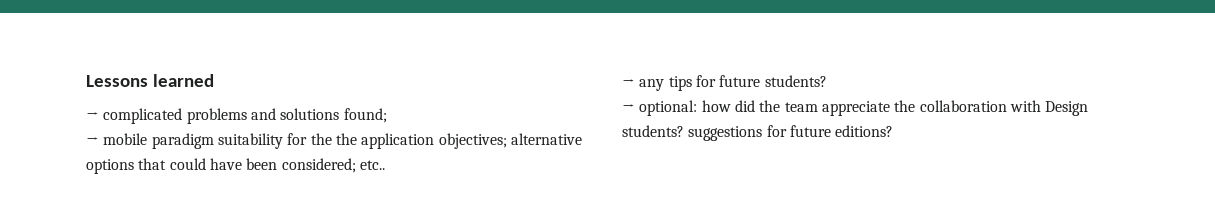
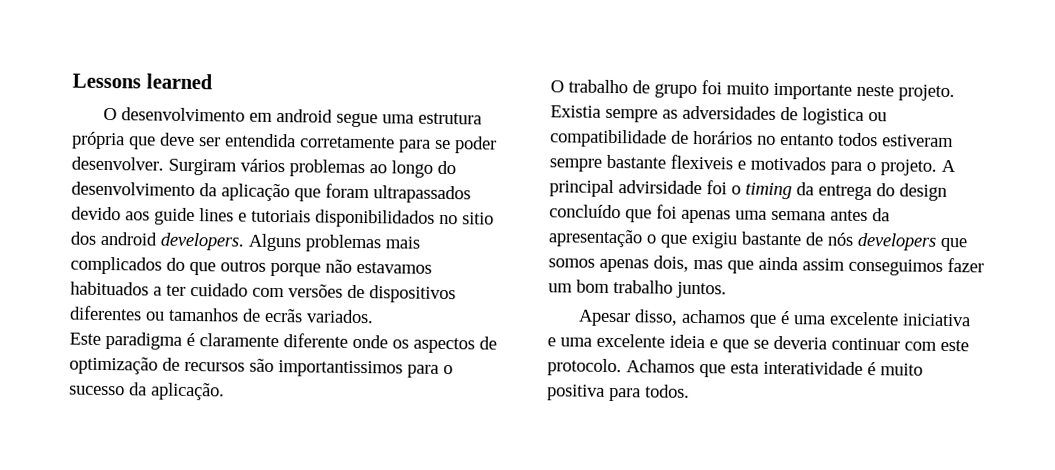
[86,108,387,124] [86,133,582,149] [86,158,385,174] [622,75,827,91] [622,100,1089,116] [622,125,894,141] → complicated problems and solutions found; // → mobile paradigm suitability for the the application objectives; alternative options that could have been considered; etc.. // → any tips for future students? // → optional: how did the team appreciate the collaboration with Design students? suggestions for future editions? -> [103,107,483,128] [71,131,497,154] [71,156,456,178] [71,181,471,204] [71,206,494,228] [70,231,420,253] [70,256,432,277] [70,281,456,304] [69,305,374,324] [69,332,497,354] [69,356,453,378] [69,382,225,401] [550,79,955,102] [550,105,887,125] [550,129,954,148] [549,154,956,176] [549,179,947,201] [549,204,890,224] [548,229,967,252] [548,255,984,276] [548,279,727,299] [578,309,972,328] [547,333,969,353] [547,358,923,378] [547,384,690,402] O desenvolvimento em android segue uma estrutura própria que deve ser entendida corretamente para se poder desenvolver. Surgiram vários problemas ao longo do desenvolvimento da aplicação que foram ultrapassados devido aos guide lines e tutoriais disponibilidados no sitio dos android developers. Alguns problemas mais complicados do que outros porque não estavamos habituados a ter cuidado com versões de dispositivos diferentes ou tamanhos de ecrãs variados. // Este paradigma é claramente diferente onde os aspectos de optimização de recursos são importantissimos para o sucesso da aplicação. // O trabalho de grupo foi muito importante neste projeto. Existia sempre as adversidades de logistica ou compatibilidade de horários no entanto todos estiveram sempre bastante flexiveis e motivados para o projeto. A principal advirsidade foi o timing da entrega do design concluído que foi apenas uma semana antes da apresentação o que exigiu bastante de nós developers que somos apenas dois, mas que ainda assim conseguimos fazer um bom trabalho juntos. // Apesar disso, achamos que é uma excelente iniciativa e uma excelente ideia e que se deveria continuar com este protocolo. Achamos que esta interatividade é muito positiva para todos.

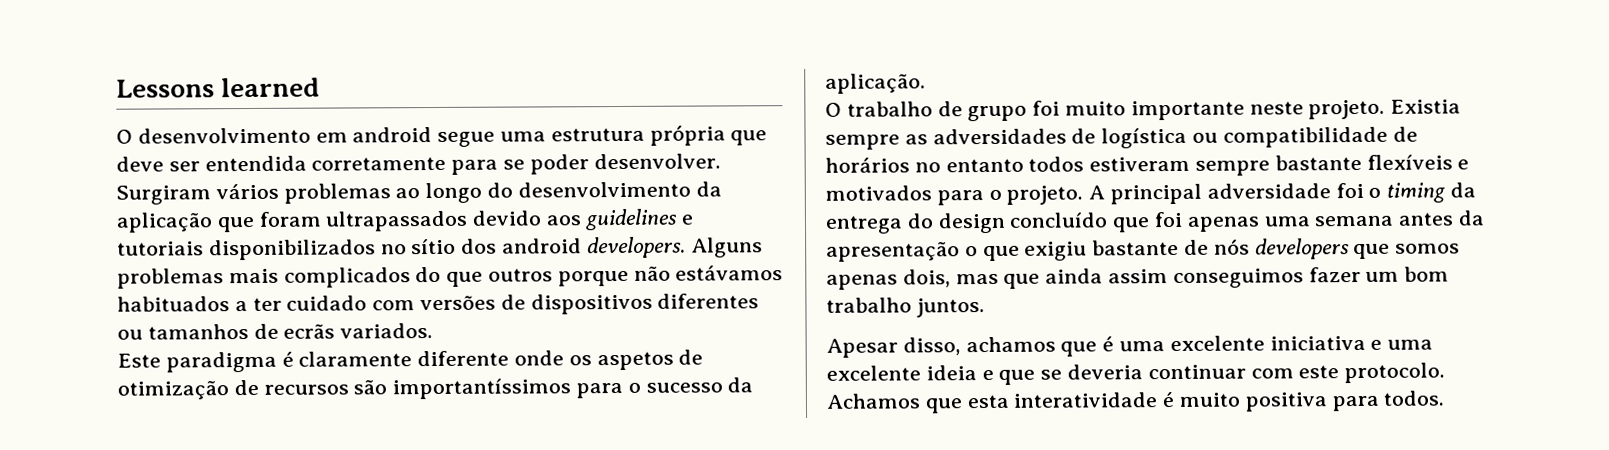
[154,207,494,228] guide lines e tutoriais disponibilidados no sitio -> [584,208,693,231] [117,238,457,261] guidelines e tutoriais disponibilizados no sítio
[356,261,432,274] estavamos -> [675,265,784,281] estávamos
[413,336,497,354] [69,356,158,375] aspectos de optimização -> [596,349,704,371] [117,380,229,400] aspetos de otimização
[278,360,403,378] importantissimos -> [392,378,572,400] importantíssimos
[802,107,864,125] logistica -> [1101,127,1188,149] logística
[670,154,733,170] flexiveis -> [1366,154,1453,170] flexíveis
[618,180,702,195] advirsidade -> [1206,183,1331,199] adversidade

